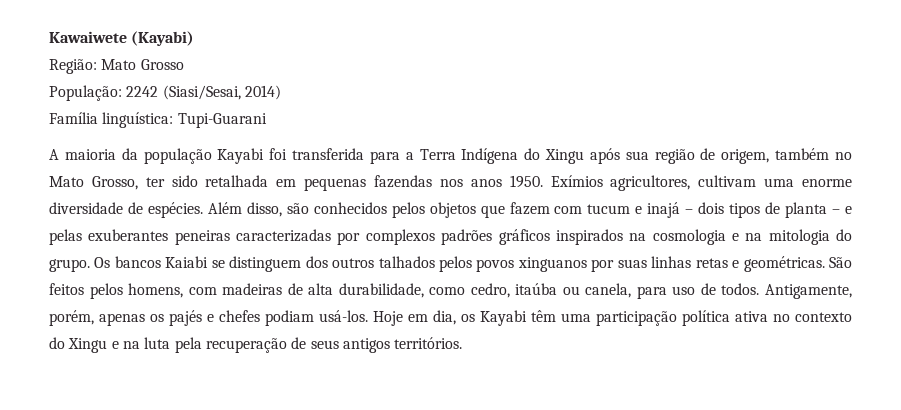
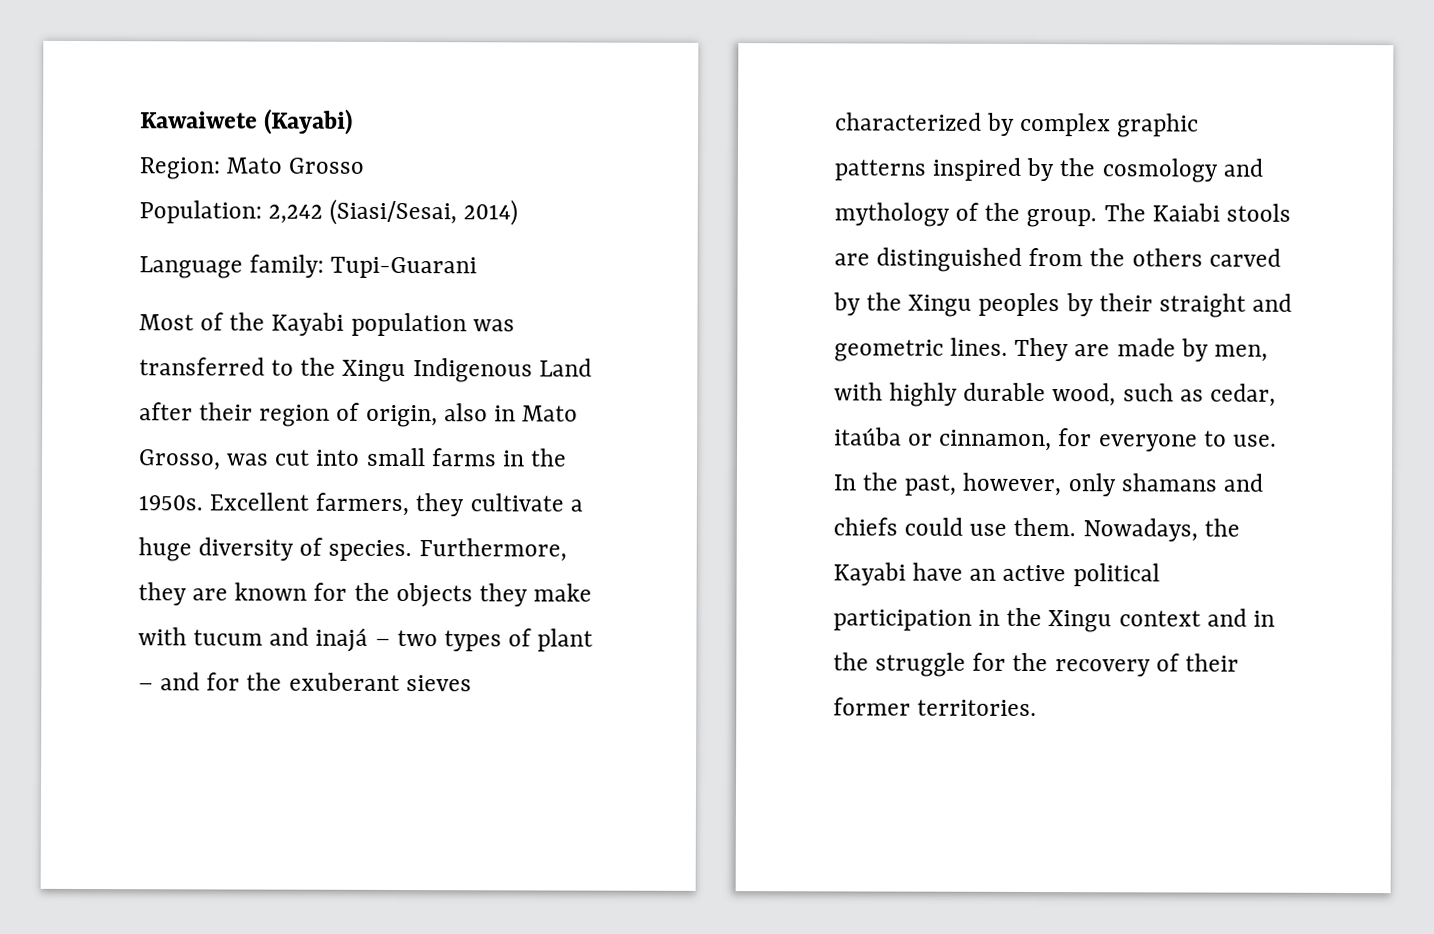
[49,59,97,74] Região: -> [139,157,220,180] Region:
[49,85,159,101] População: 2242 -> [139,200,324,224] Population: 2,242
[49,112,174,128] Família linguística: -> [139,254,325,279] Language family:
[49,148,853,164] [49,175,853,191] [49,202,853,218] [49,229,852,245] [49,256,853,272] [49,283,852,299] [49,310,852,326] [49,337,463,353] A maioria da população Kayabi foi transferida para a Terra Indígena do Xingu após sua região de origem, também no Mato Grosso, ter sido retalhada em pequenas fazendas nos anos 1950. Exímios agricultores, cultivam uma enorme diversidade de espécies. Além disso, são conhecidos pelos objetos que fazem com tucum e inajá – dois tipos de planta – e pelas exuberantes peneiras caracterizadas por complexos padrões gráficos inspirados na cosmologia e na mitologia do grupo. Os bancos Kaiabi se distinguem dos outros talhados pelos povos xinguanos por suas linhas retas e geométricas. São feitos pelos homens, com madeiras de alta durabilidade, como cedro, itaúba ou canela, para uso de todos. Antigamente, porém, apenas os pajés e chefes podiam usá-los. Hoje em dia, os Kayabi têm uma participação política ativa no contexto do Xingu e na luta pela recuperação de seus antigos territórios. -> [139,312,515,337] [139,357,592,383] [139,402,579,428] [138,447,568,471] [138,492,583,517] [138,537,567,562] [138,582,593,608] [138,627,594,652] [138,672,472,692] [835,112,1200,138] [834,157,1263,183] [834,202,1291,228] [834,247,1281,272] [833,292,1293,318] [834,337,1268,362] [834,382,1276,407] [834,427,1277,452] [833,472,1263,497] [833,517,1240,542] [833,562,1160,587] [833,607,1275,633] [833,652,1239,677] [833,697,1038,717] Most of the Kayabi population was transferred to the Xingu Indigenous Land after their region of origin, also in Mato Grosso, was cut into small farms in the 1950s. Excellent farmers, they cultivate a huge diversity of species. Furthermore, they are known for the objects they make with tucum and inajá – two types of plant – and for the exuberant sieves characterized by complex graphic patterns inspired by the cosmology and mythology of the group. The Kaiabi stools are distinguished from the others carved by the Xingu peoples by their straight and geometric lines. They are made by men, with highly durable wood, such as cedar, itaúba or cinnamon, for everyone to use. In the past, however, only shamans and chiefs could use them. Nowadays, the Kayabi have an active political participation in the Xingu context and in the struggle for the recovery of their former territories.

